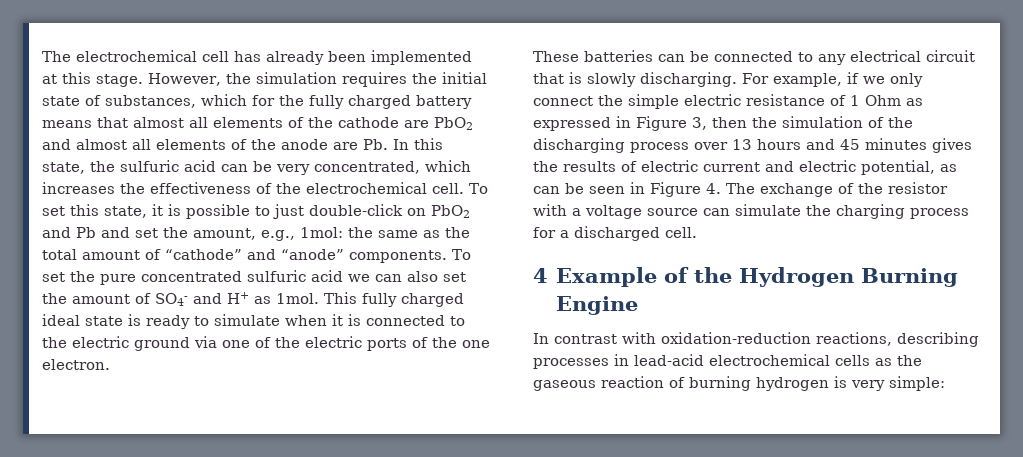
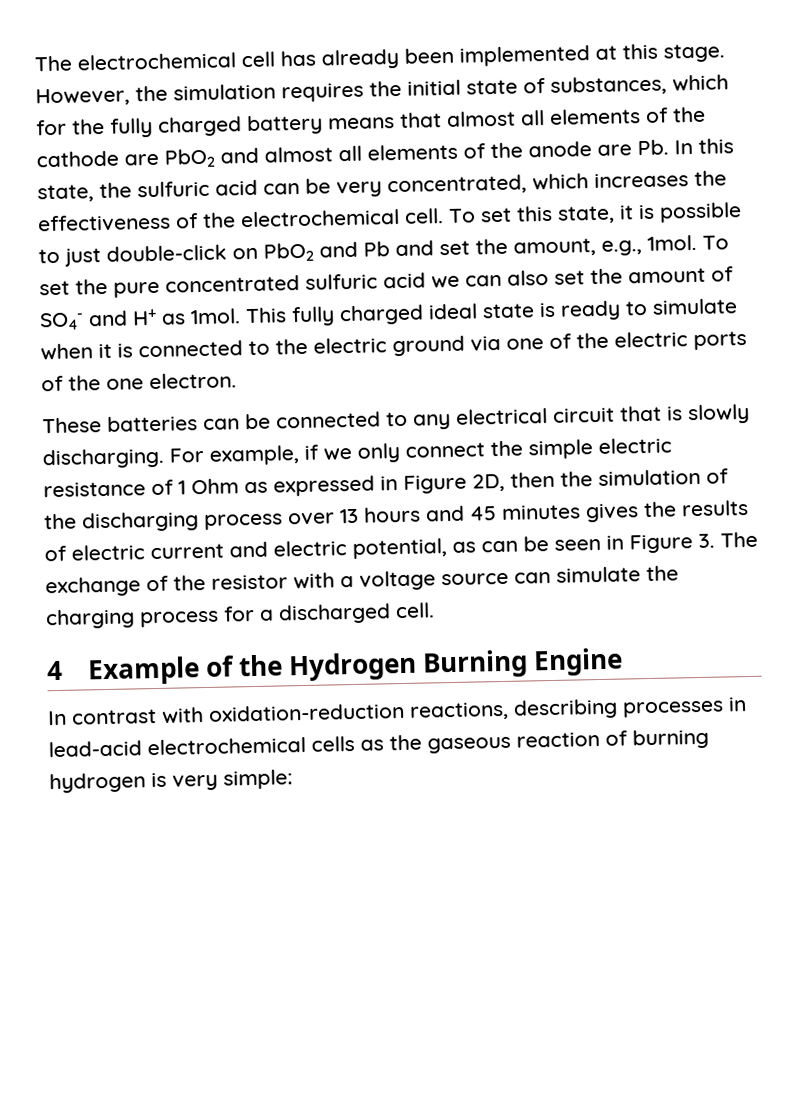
[300,227,470,238] [42,249,447,263] 1mol: the same as the total amount of “cathode” and “anode” components. -> [647,234,697,251] 1mol.
[692,117,707,130] 3, -> [472,473,505,492] 2D,
[706,183,721,194] 4. -> [698,533,715,548] 3.

